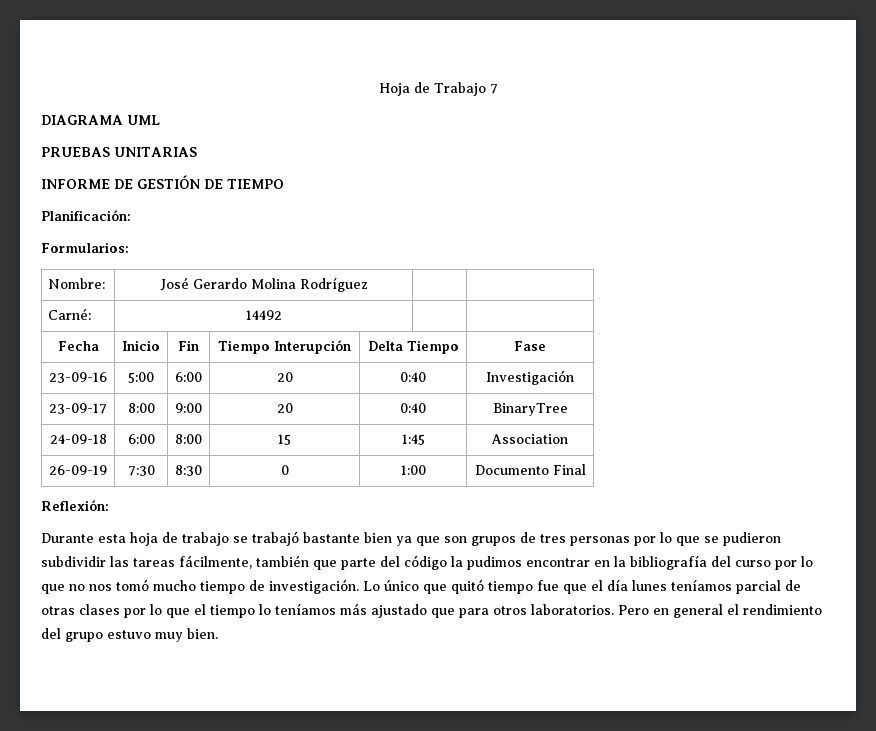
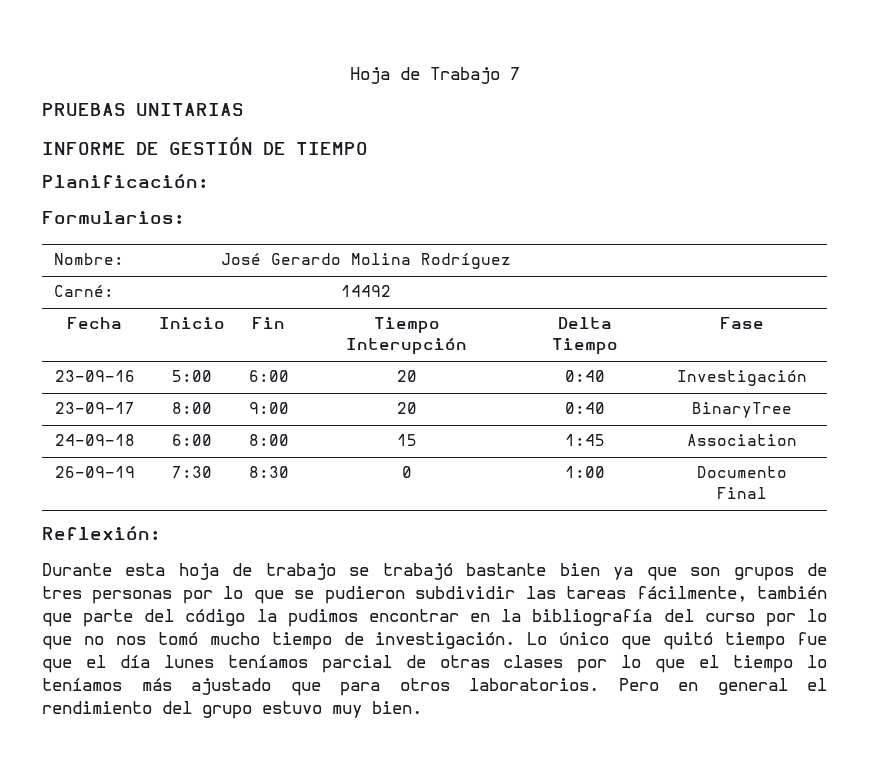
[41,115,160,125] // DIAGRAMA UML -> (520, 73) none

